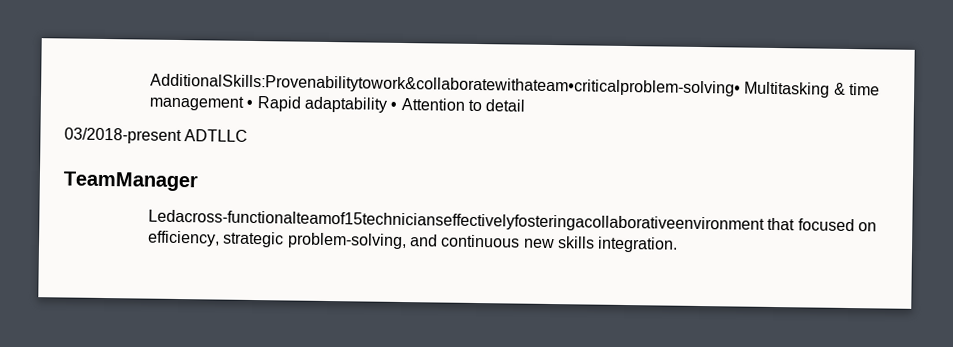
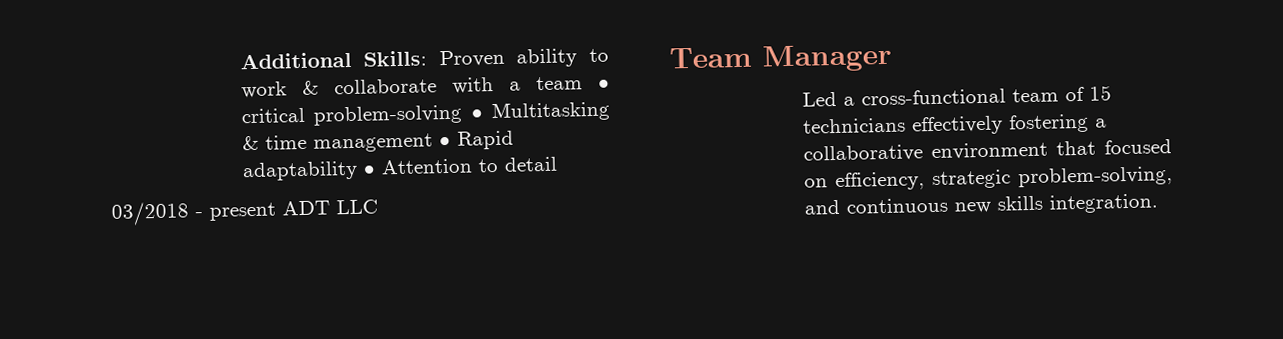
[150,73,742,97] AdditionalSkills:Provenabilitytowork&collaboratewithateam•criticalproblem-solving• -> [239,48,609,70] [240,76,610,99] [240,104,483,126] Additional Skills: Proven ability to work & collaborate with a team • critical problem-solving •
[64,127,249,145] [63,171,198,192] [148,209,766,233] 03/2018-present ADTLLC // TeamManager // Ledacross-functionalteamof15technicianseffectivelyfosteringacollaborativeenvironment -> [111,199,378,226] [669,43,893,73] [801,85,1112,107] [802,113,1107,136] [802,141,1048,163] 03/2018 - present ADT LLC // Team Manager // Led a cross-functional team of 15 technicians effectively fostering a collaborative environment

